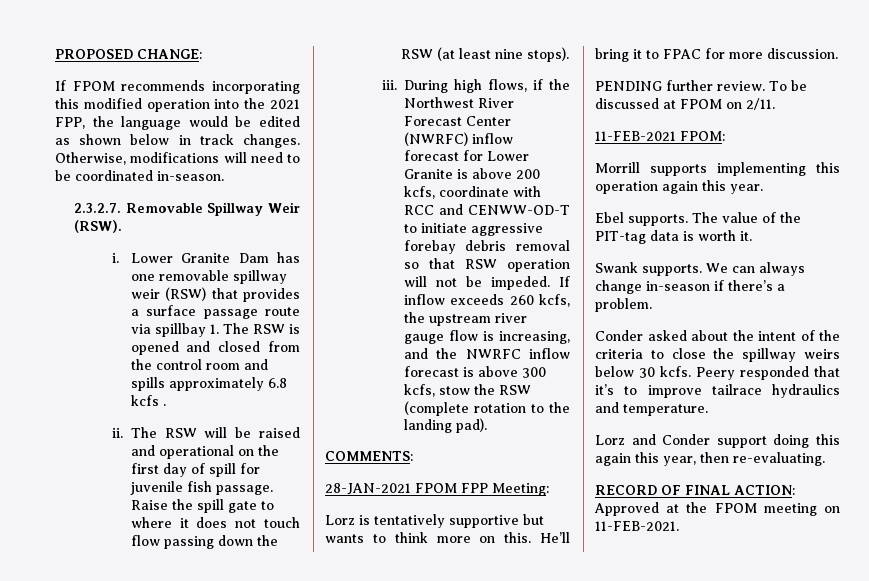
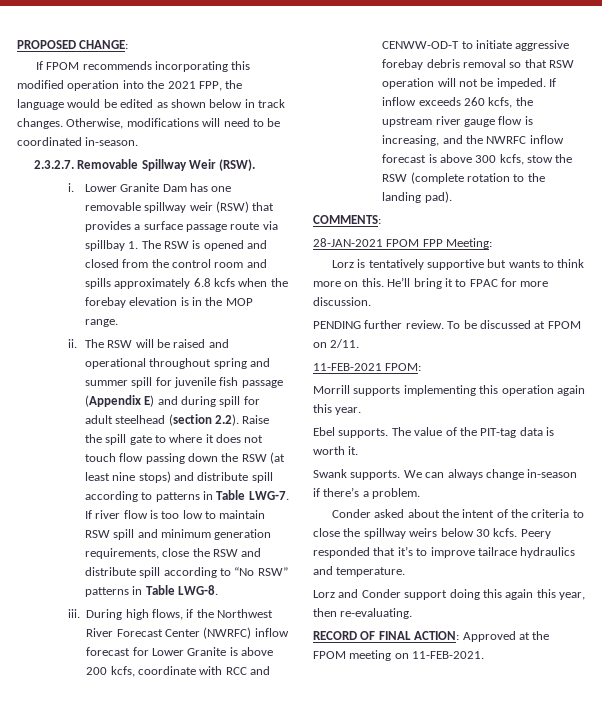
[162,404,166,406] . -> [238,278,288,287] [84,297,253,308] [84,319,118,327] when the forebay elevation is in the MOP range.
[237,445,279,456] [130,463,260,477] [129,481,273,495] on the first day of spill for juvenile fish passage. -> [149,358,270,369] [84,377,283,388] [84,395,260,407] [84,414,239,426] throughout spring and summer spill for juvenile fish passage (Appendix E) and during spill for adult steelhead (section 2.2).
[526,47,569,62] stops). -> [138,471,273,483] [84,490,289,502] [84,510,266,519] [84,529,272,540] [84,548,262,559] [84,567,288,578] [84,585,218,597] stops) and distribute spill according to patterns in Table LWG-7. If river flow is too low to maintain RSW spill and minimum generation requirements, close the RSW and distribute spill according to “No RSW” patterns in Table LWG-8.

